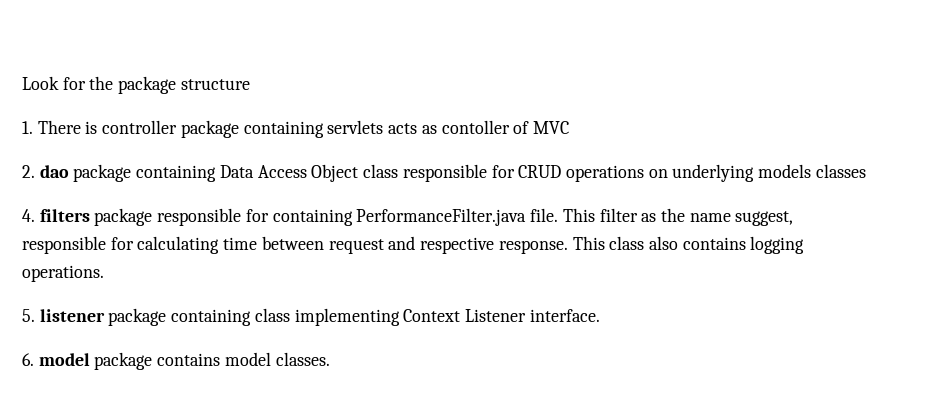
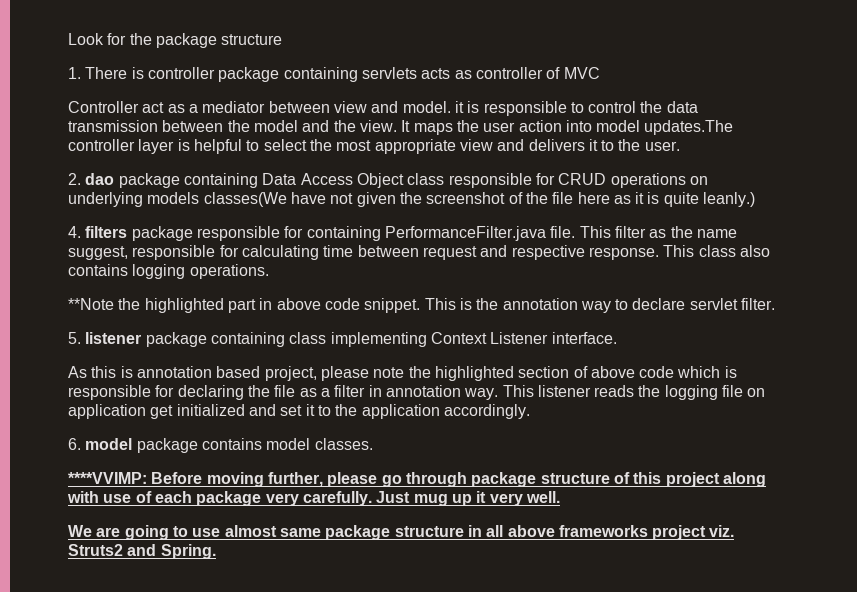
[441,120,510,134] contoller -> [475,67,543,79] controller
(569, 127) none -> [68,101,698,116] [68,120,734,135] [68,139,680,154] // Controller act as a mediator between view and model. it is responsible to control the data transmission between the model and the view. It maps the user action into model updates.The controller layer is helpful to select the most appropriate view and delivers it to the user.
[815,164,866,178] classes -> [203,192,756,207] classes(We have not given the screenshot of the file here as it is quite leanly.)
(104, 273) none -> [68,298,776,313] // **Note the highlighted part in above code snippet. This is the annotation way to declare servlet filter.
(600, 315) none -> [68,366,737,381] [68,385,766,400] [68,404,530,419] // As this is annotation based project, please note the highlighted section of above code which is responsible for declaring the file as a filter in annotation way. This listener reads the logging file on application get initialized and set it to the application accordingly.
(330, 359) none -> [68,472,766,487] [67,491,560,506] [68,525,735,540] [68,544,216,559] // ****VVIMP: Before moving further, please go through package structure of this project along with use of each package very carefully. Just mug up it very well. // We are going to use almost same package structure in all above frameworks project viz. Struts2 and Spring.

